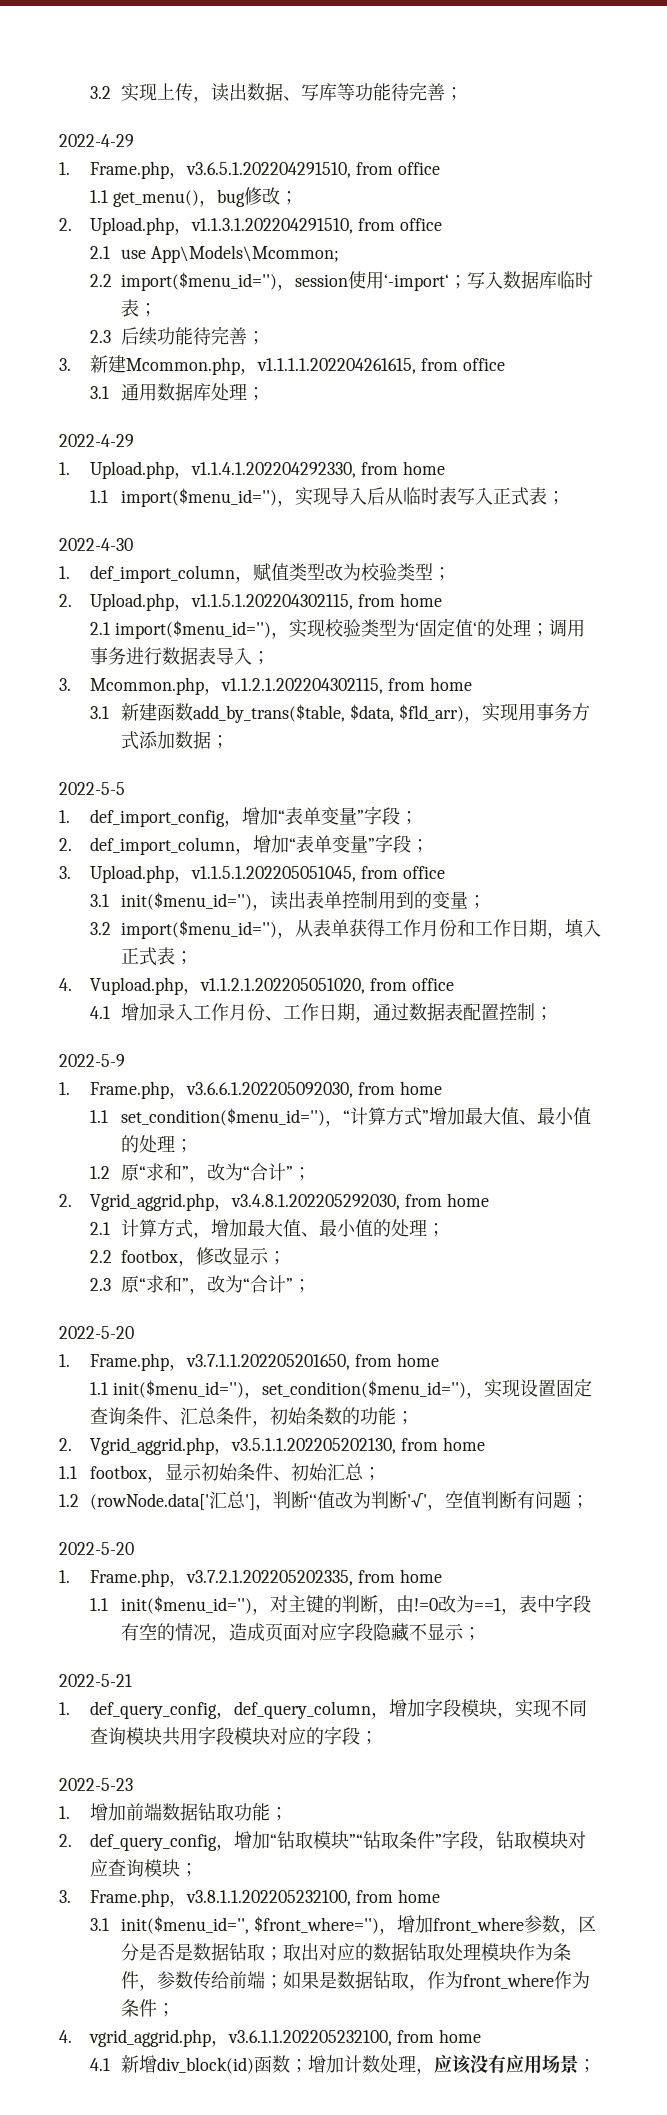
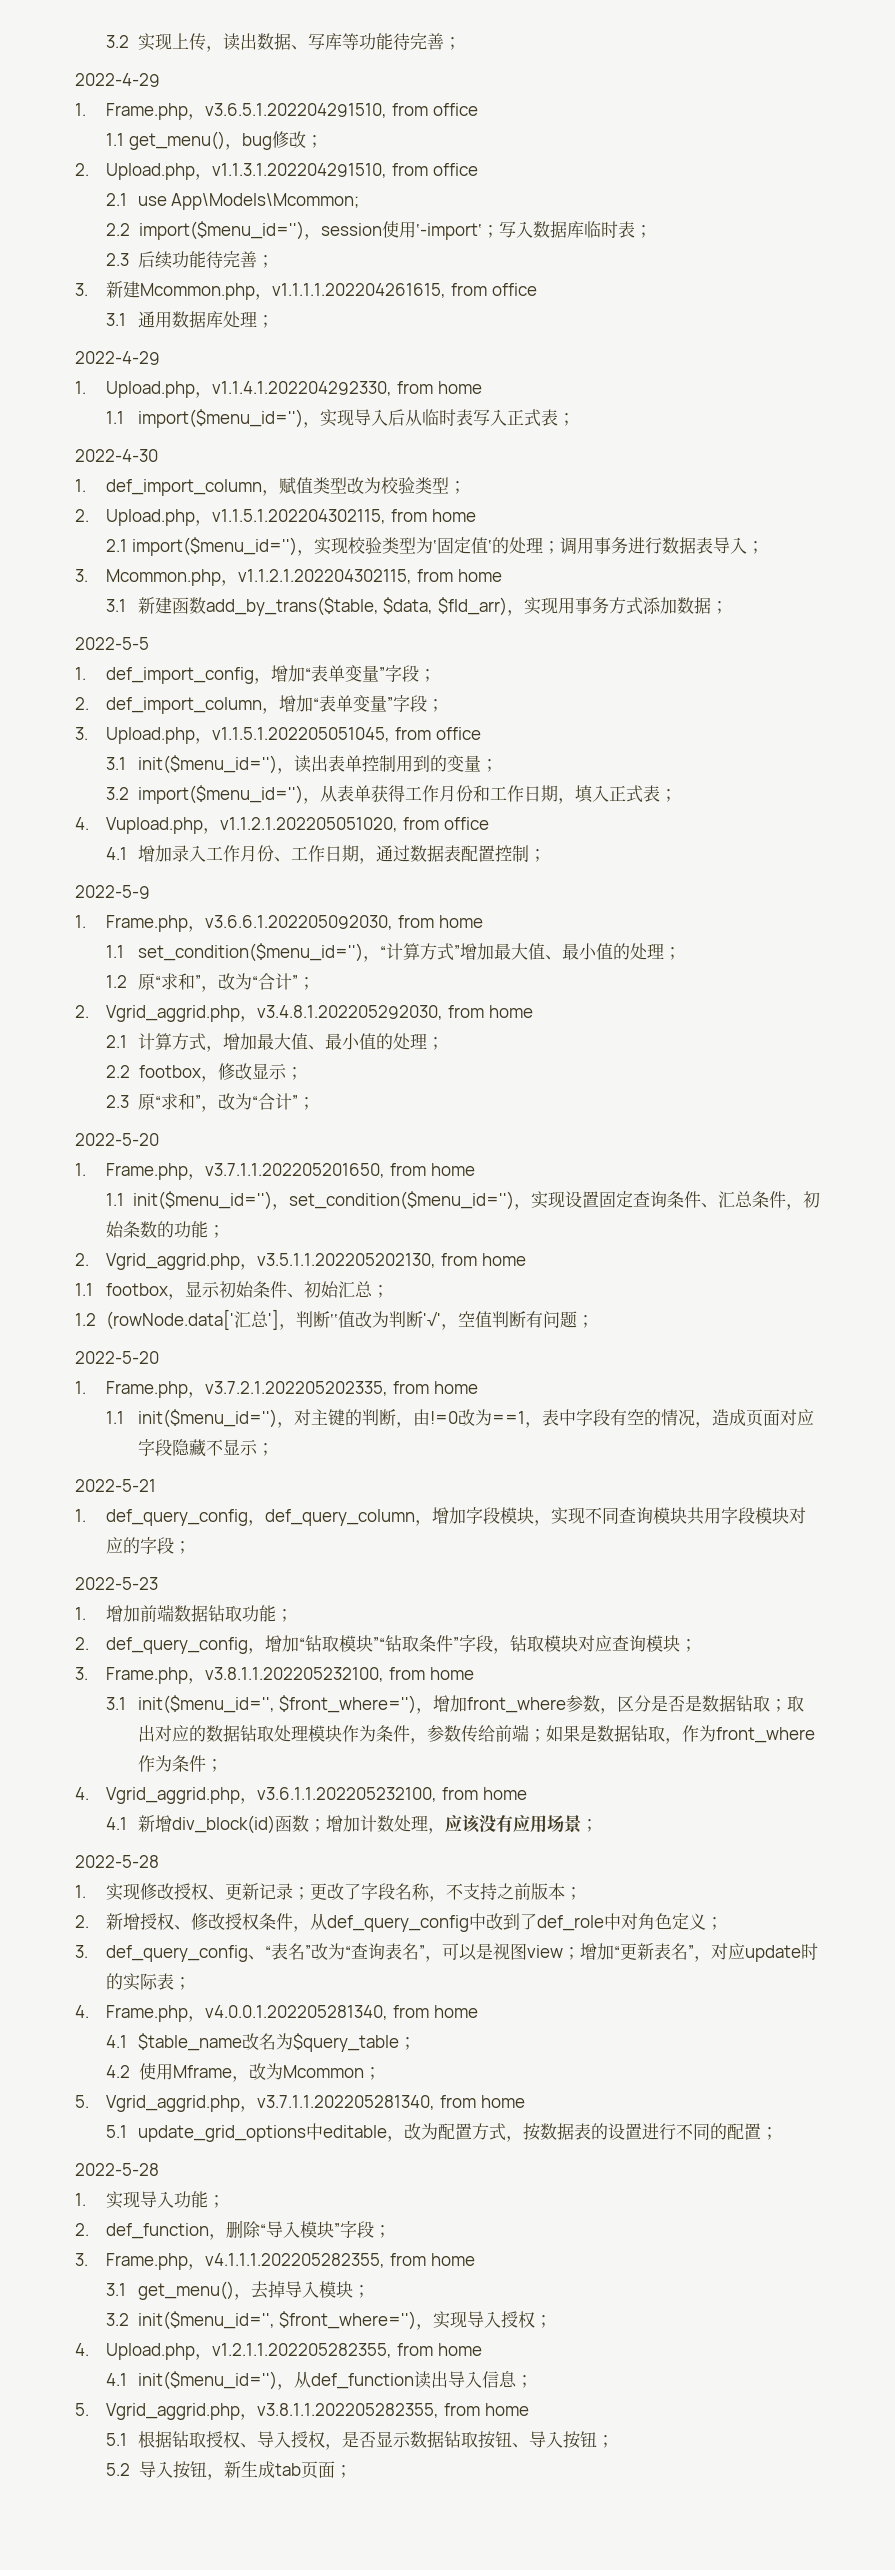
[89,2029,212,2047] vgrid_aggrid.php -> [106,1787,241,1804] Vgrid_aggrid.php
(597, 2066) none -> [75,1855,159,1868] [75,1883,583,1902] [75,1913,724,1932] [75,1943,819,1962] [106,1973,192,1991] [75,2005,478,2022] [106,2033,416,2052] [106,2063,381,2082] [75,2095,525,2112] [106,2123,778,2142] [75,2163,159,2176] [75,2191,226,2209] [75,2220,392,2240] [75,2253,475,2270] [106,2281,370,2300] [106,2311,553,2330] [75,2343,482,2360] [106,2371,533,2390] [75,2403,529,2420] [106,2431,614,2450] [106,2461,352,2480] // 2022-5-28 // 1.实现修改授权、更新记录；更改了字段名称，不支持之前版本； // 2.新增授权、修改授权条件，从def_query_config中改到了def_role中对角色定义； // 3. def_query_config、“表名”改为“查询表名”，可以是视图view；增加“更新表名”，对应update时的实际表； // 4. Frame.php，v4.0.0.1.202205281340, from home // 4.1 $table_name改名为$query_table； // 4.2使用Mframe，改为Mcommon； // 5. Vgrid_aggrid.php，v3.7.1.1.202205281340, from home // 5.1 update_grid_options中editable，改为配置方式，按数据表的设置进行不同的配置； // 2022-5-28 // 1.实现导入功能； // 2. def_function，删除“导入模块”字段； // 3. Frame.php，v4.1.1.1.202205282355, from home // 3.1 get_menu()，去掉导入模块； // 3.2 init($menu_id='', $front_where='')，实现导入授权； // 4. Upload.php，v1.2.1.1.202205282355, from home // 4.1 init($menu_id='')，从def_function读出导入信息； // 5. Vgrid_aggrid.php，v3.8.1.1.202205282355, from home // 5.1根据钻取授权、导入授权，是否显示数据钻取按钮、导入按钮； // 5.2导入按钮，新生成tab页面；

